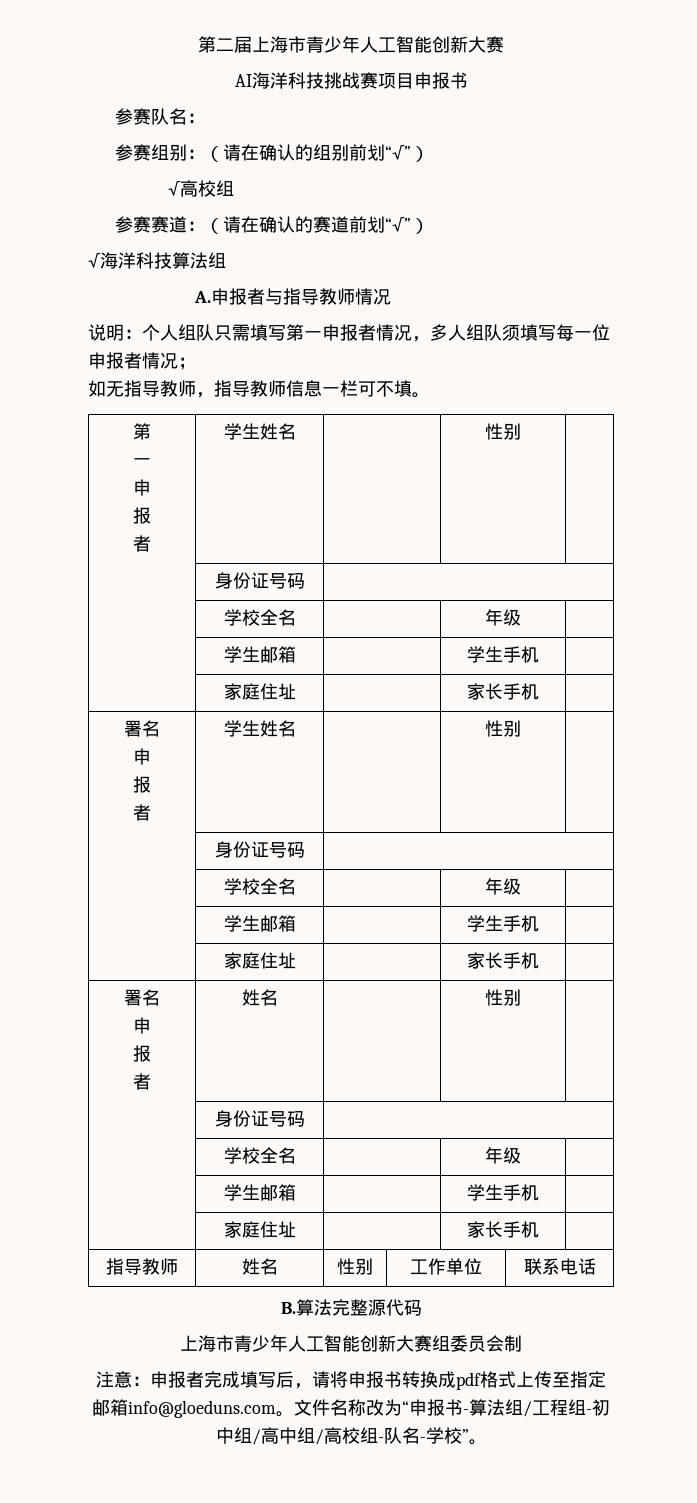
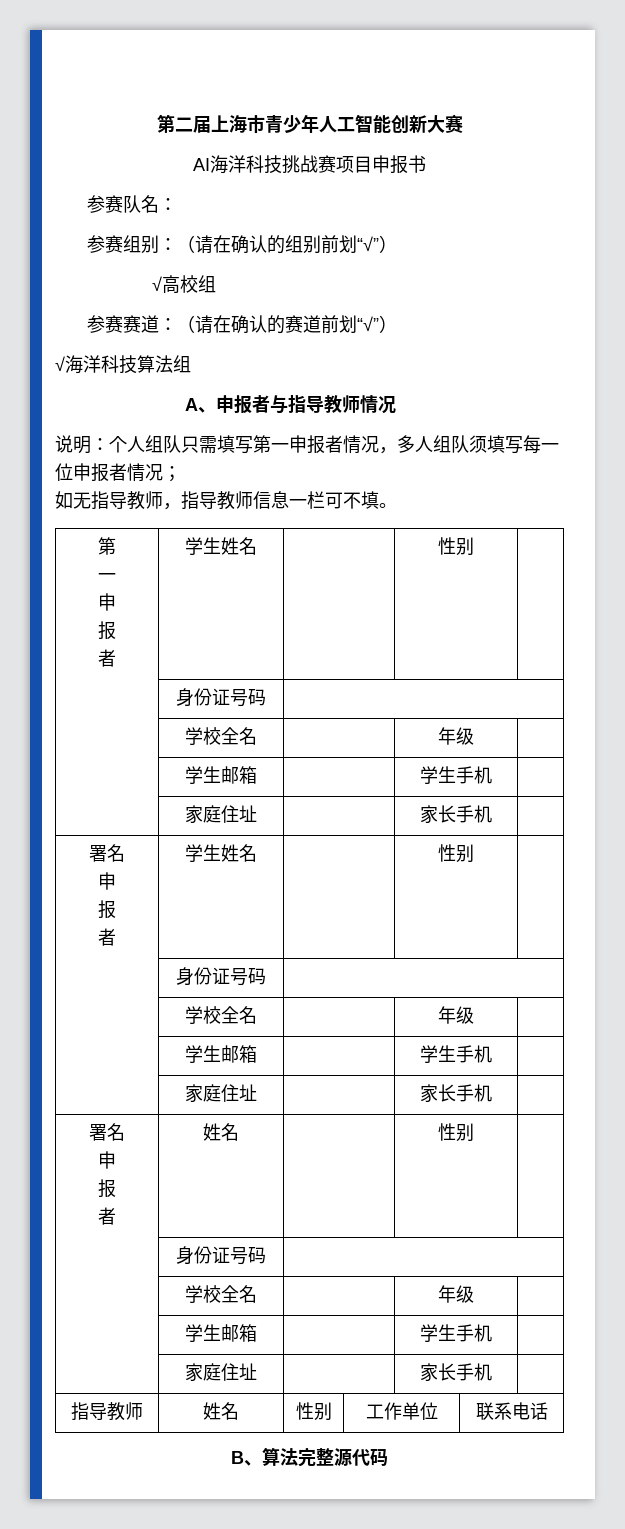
[193,291,211,303] A. -> [184,398,216,413] A、
[280,1302,296,1314] B. -> [231,1451,262,1466] B、
[180,1335,522,1352] [96,1371,606,1390] [92,1399,610,1418] [215,1427,487,1445] // 上海市青少年人工智能创新大赛组委员会制 // 注意：申报者完成填写后，请将申报书转换成pdf格式上传至指定邮箱info@gloeduns.com。文件名称改为“申报书-算法组/工程组-初中组/高中组/高校组-队名-学校”。 -> (388, 1457) none

